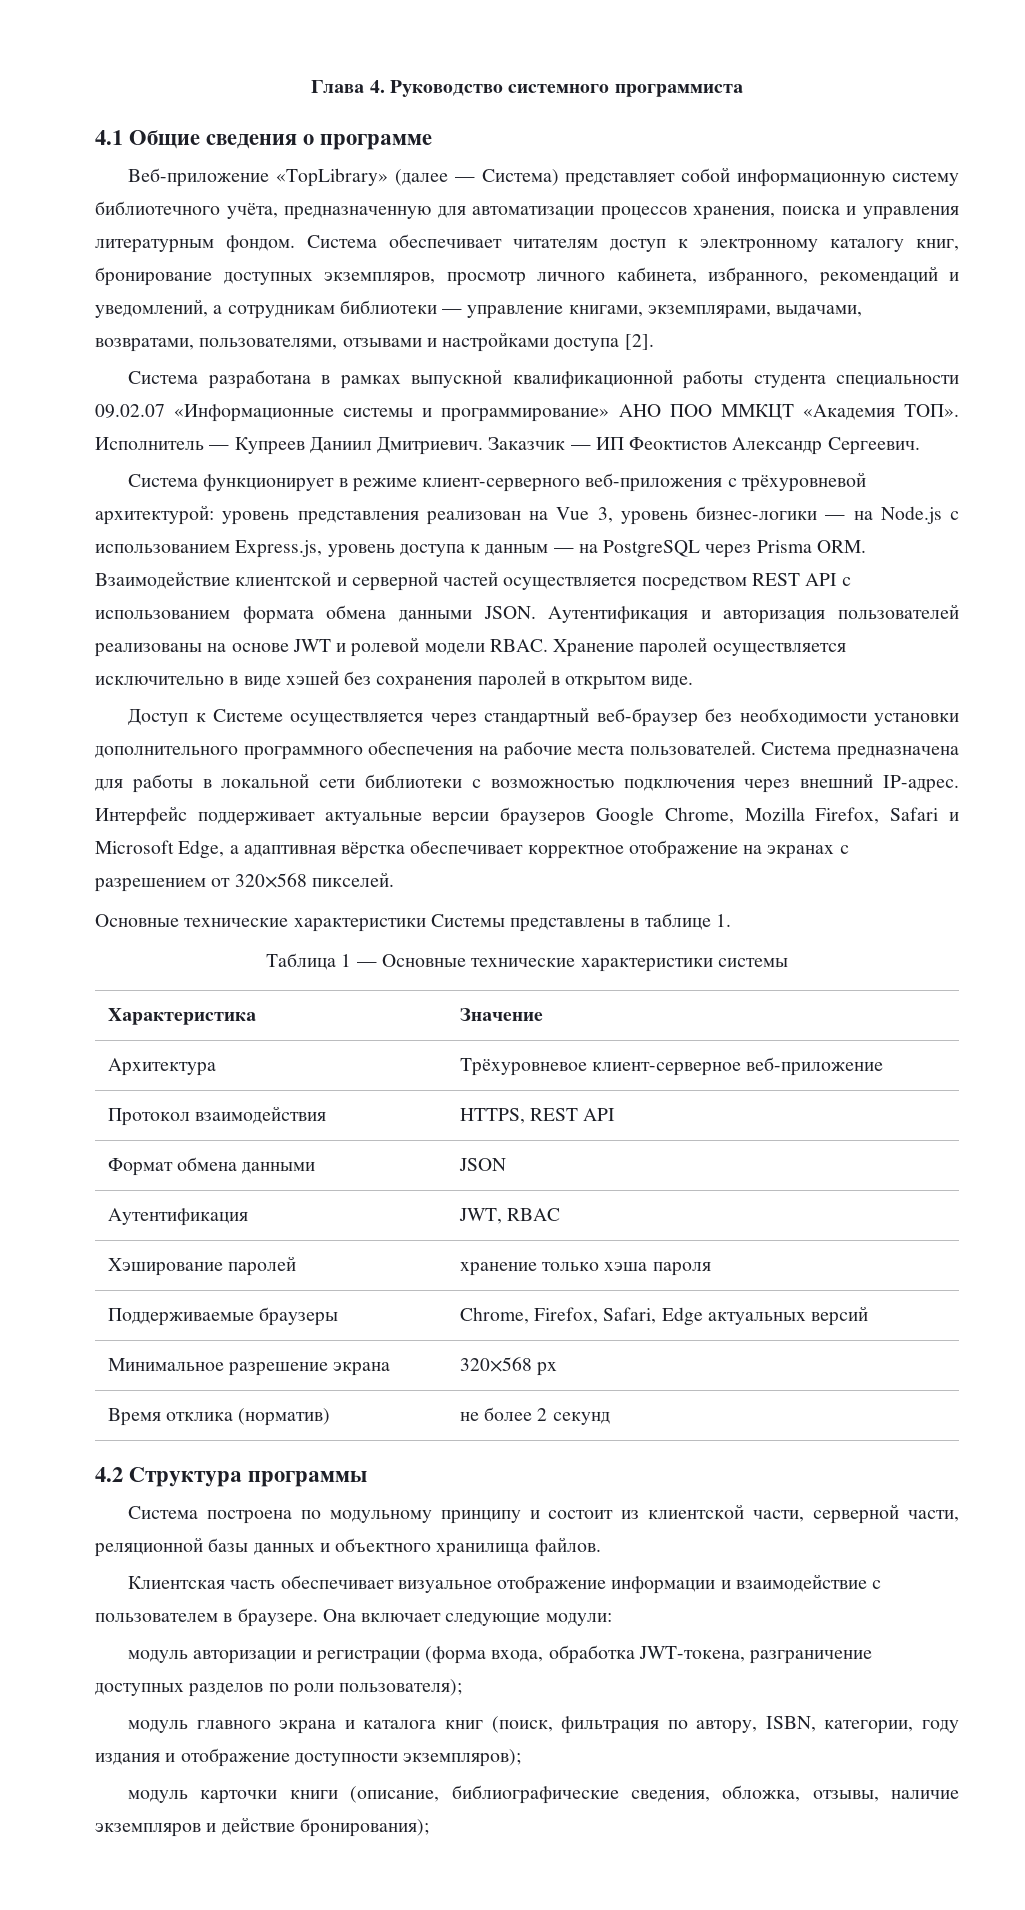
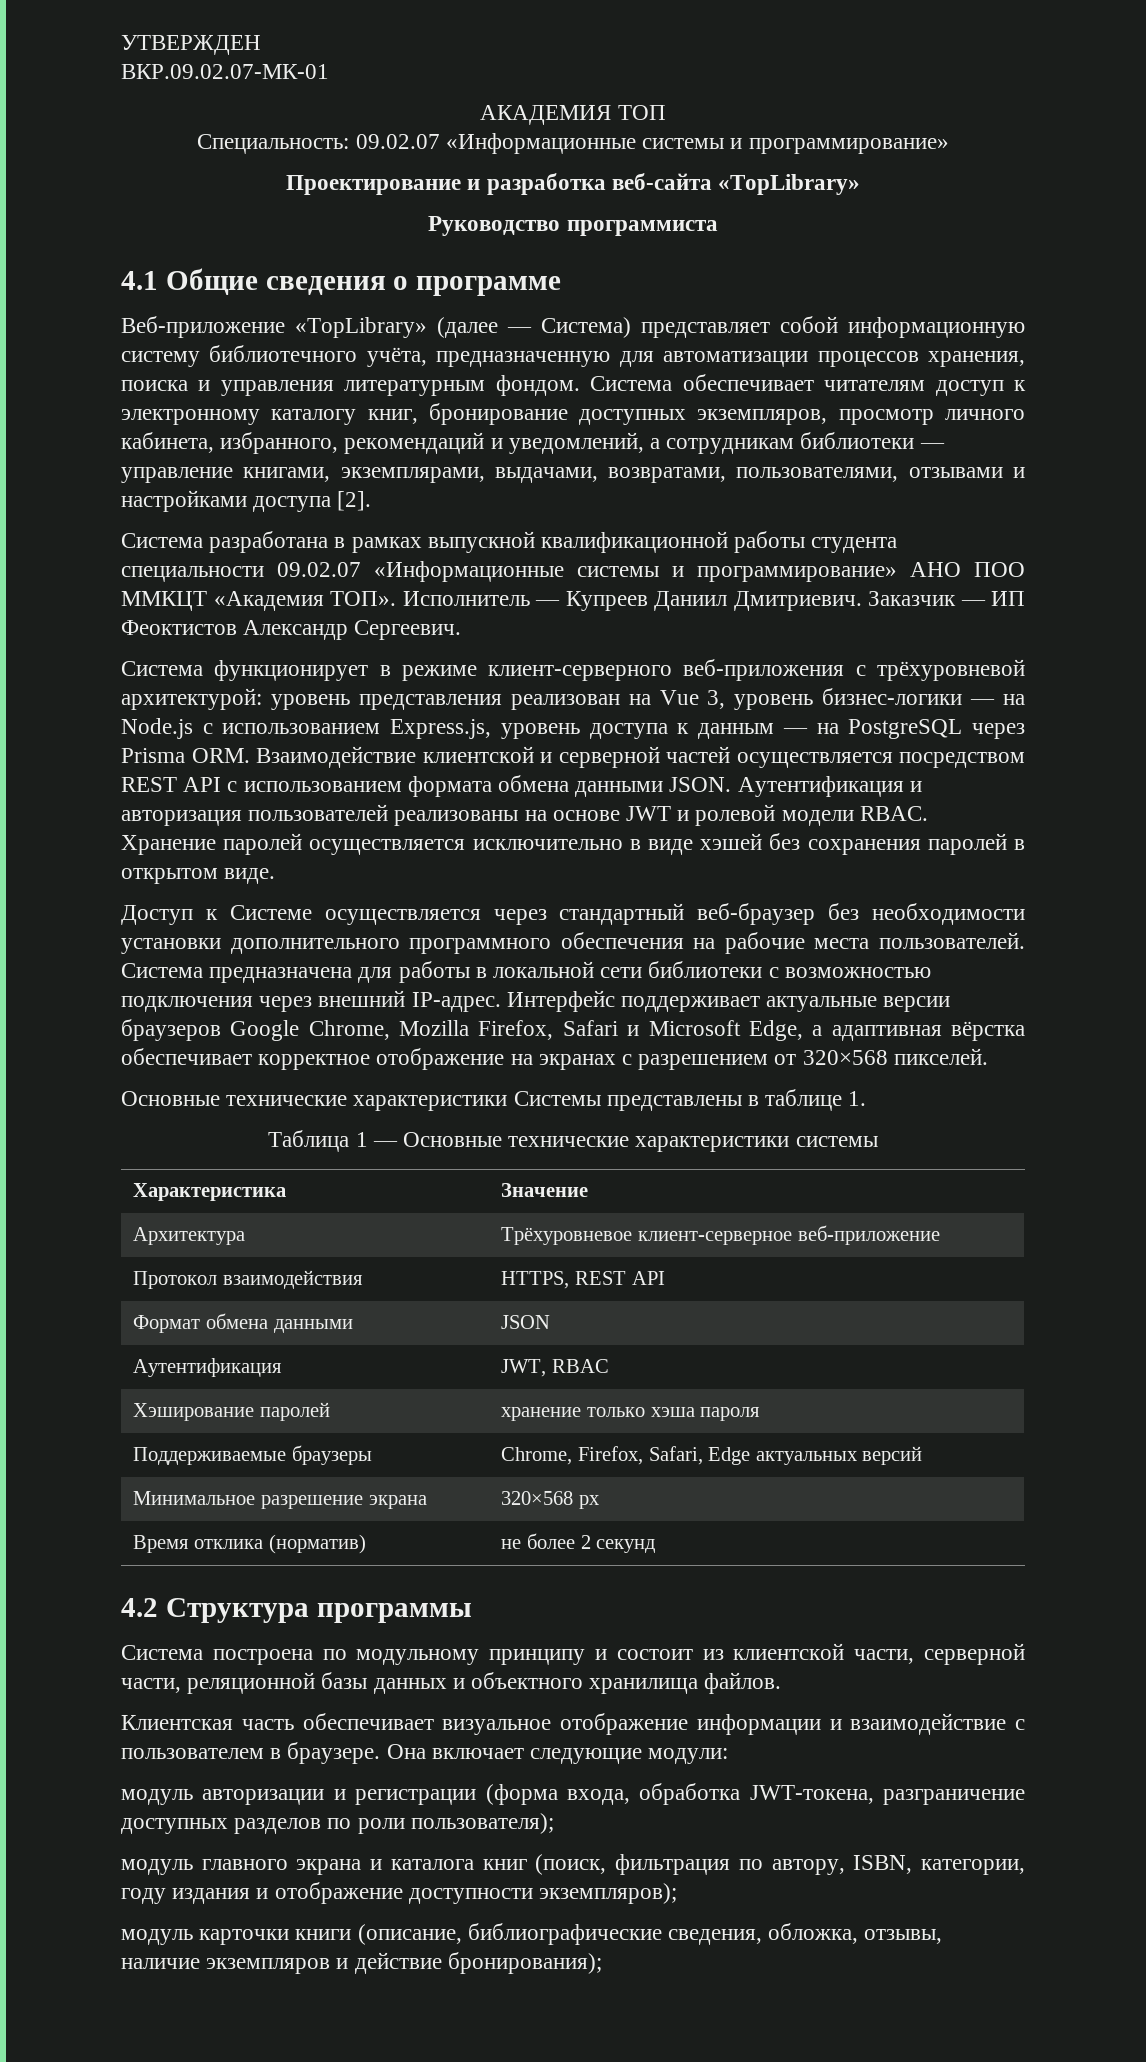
[311,80,610,97] Глава 4. Руководство системного -> [121,35,261,55] [121,64,329,79] [480,105,666,125] [197,133,949,154] [286,173,860,195] [428,216,561,236] УТВЕРЖДЕН // ВКР.09.02.07-МК-01 // АКАДЕМИЯ ТОП // Специальность: 09.02.07 «Информационные системы и программирование» // Проектирование и разработка веб-сайта «TopLibrary» // Руководство

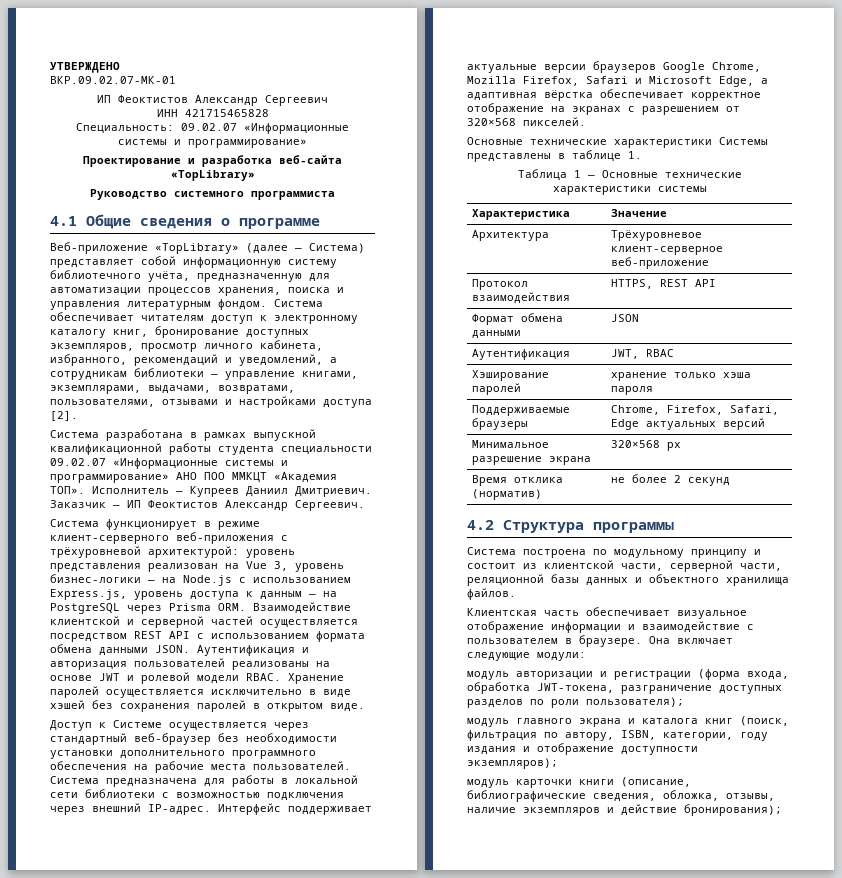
[121,35,261,55] УТВЕРЖДЕН -> [50,62,120,73] УТВЕРЖДЕНО
[480,105,666,125] АКАДЕМИЯ ТОП -> [97,95,328,106] [156,109,269,117] ИП Феоктистов Александр Сергеевич // ИНН 421715465828
(561, 226) none -> [174,191,244,197] системного

